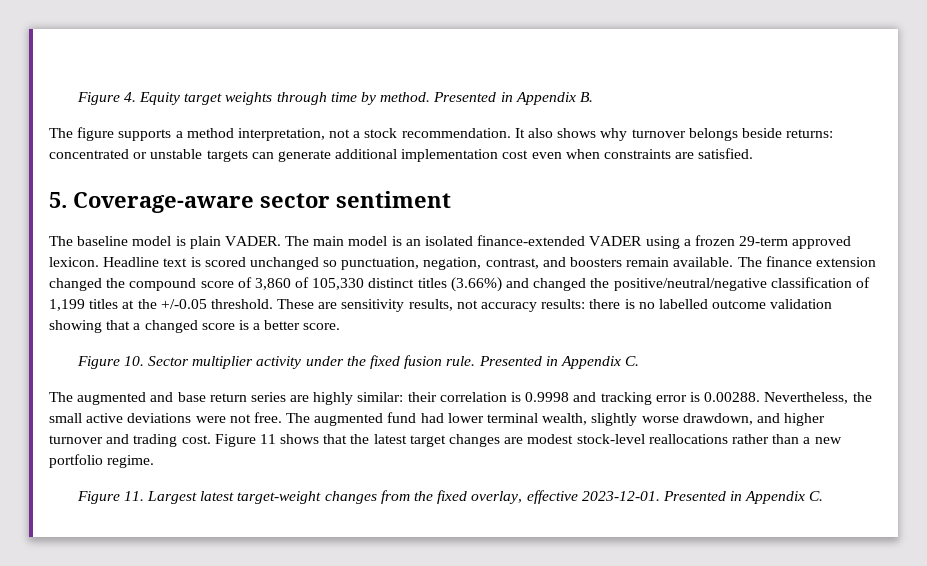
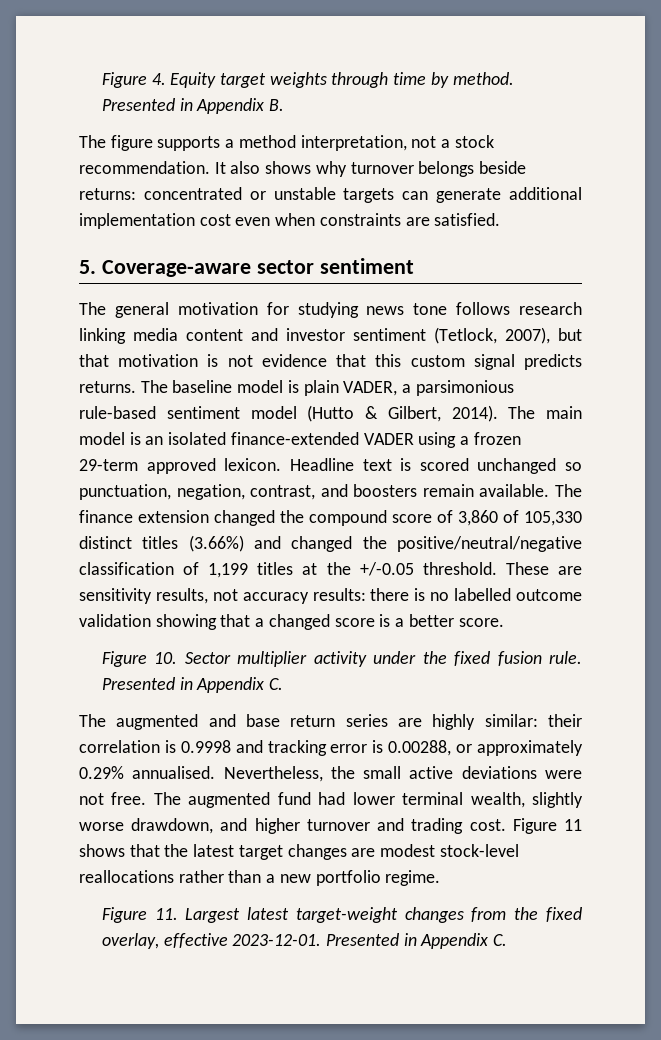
[77,236,281,249] baseline model is plain VADER. -> [114,302,582,318] [79,327,582,344] [79,354,582,370] [79,380,514,396] [79,405,498,422] general motivation for studying news tone follows research linking media content and investor sentiment (Tetlock, 2007), but that motivation is not evidence that this custom signal predicts returns. The baseline model is plain VADER, a parsimonious rule-based sentiment model (Hutto & Gilbert, 2014).
[704,392,761,402] 0.00288. -> [388,740,584,756] [79,766,216,779] 0.00288, or approximately 0.29% annualised.

